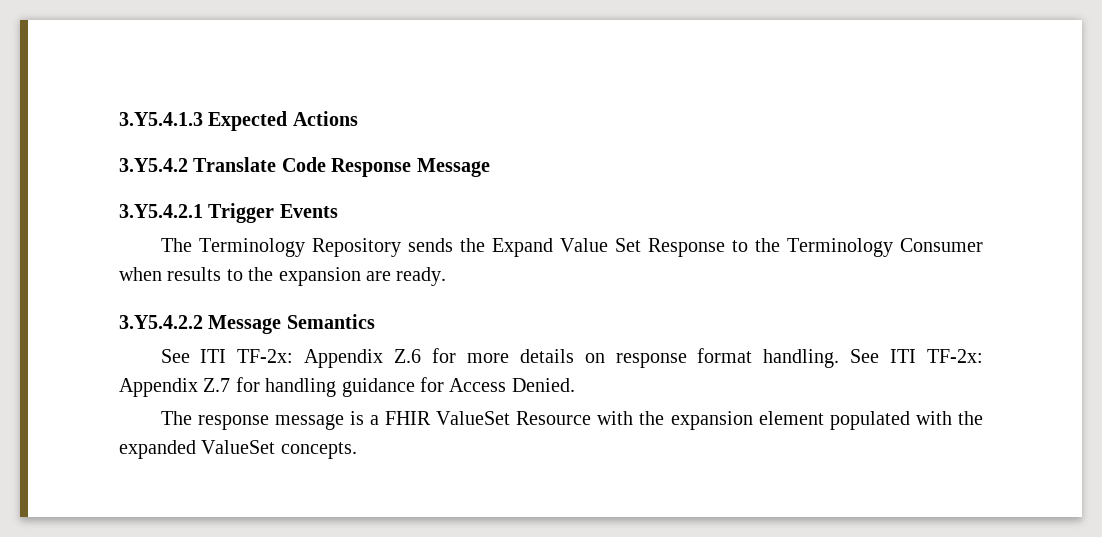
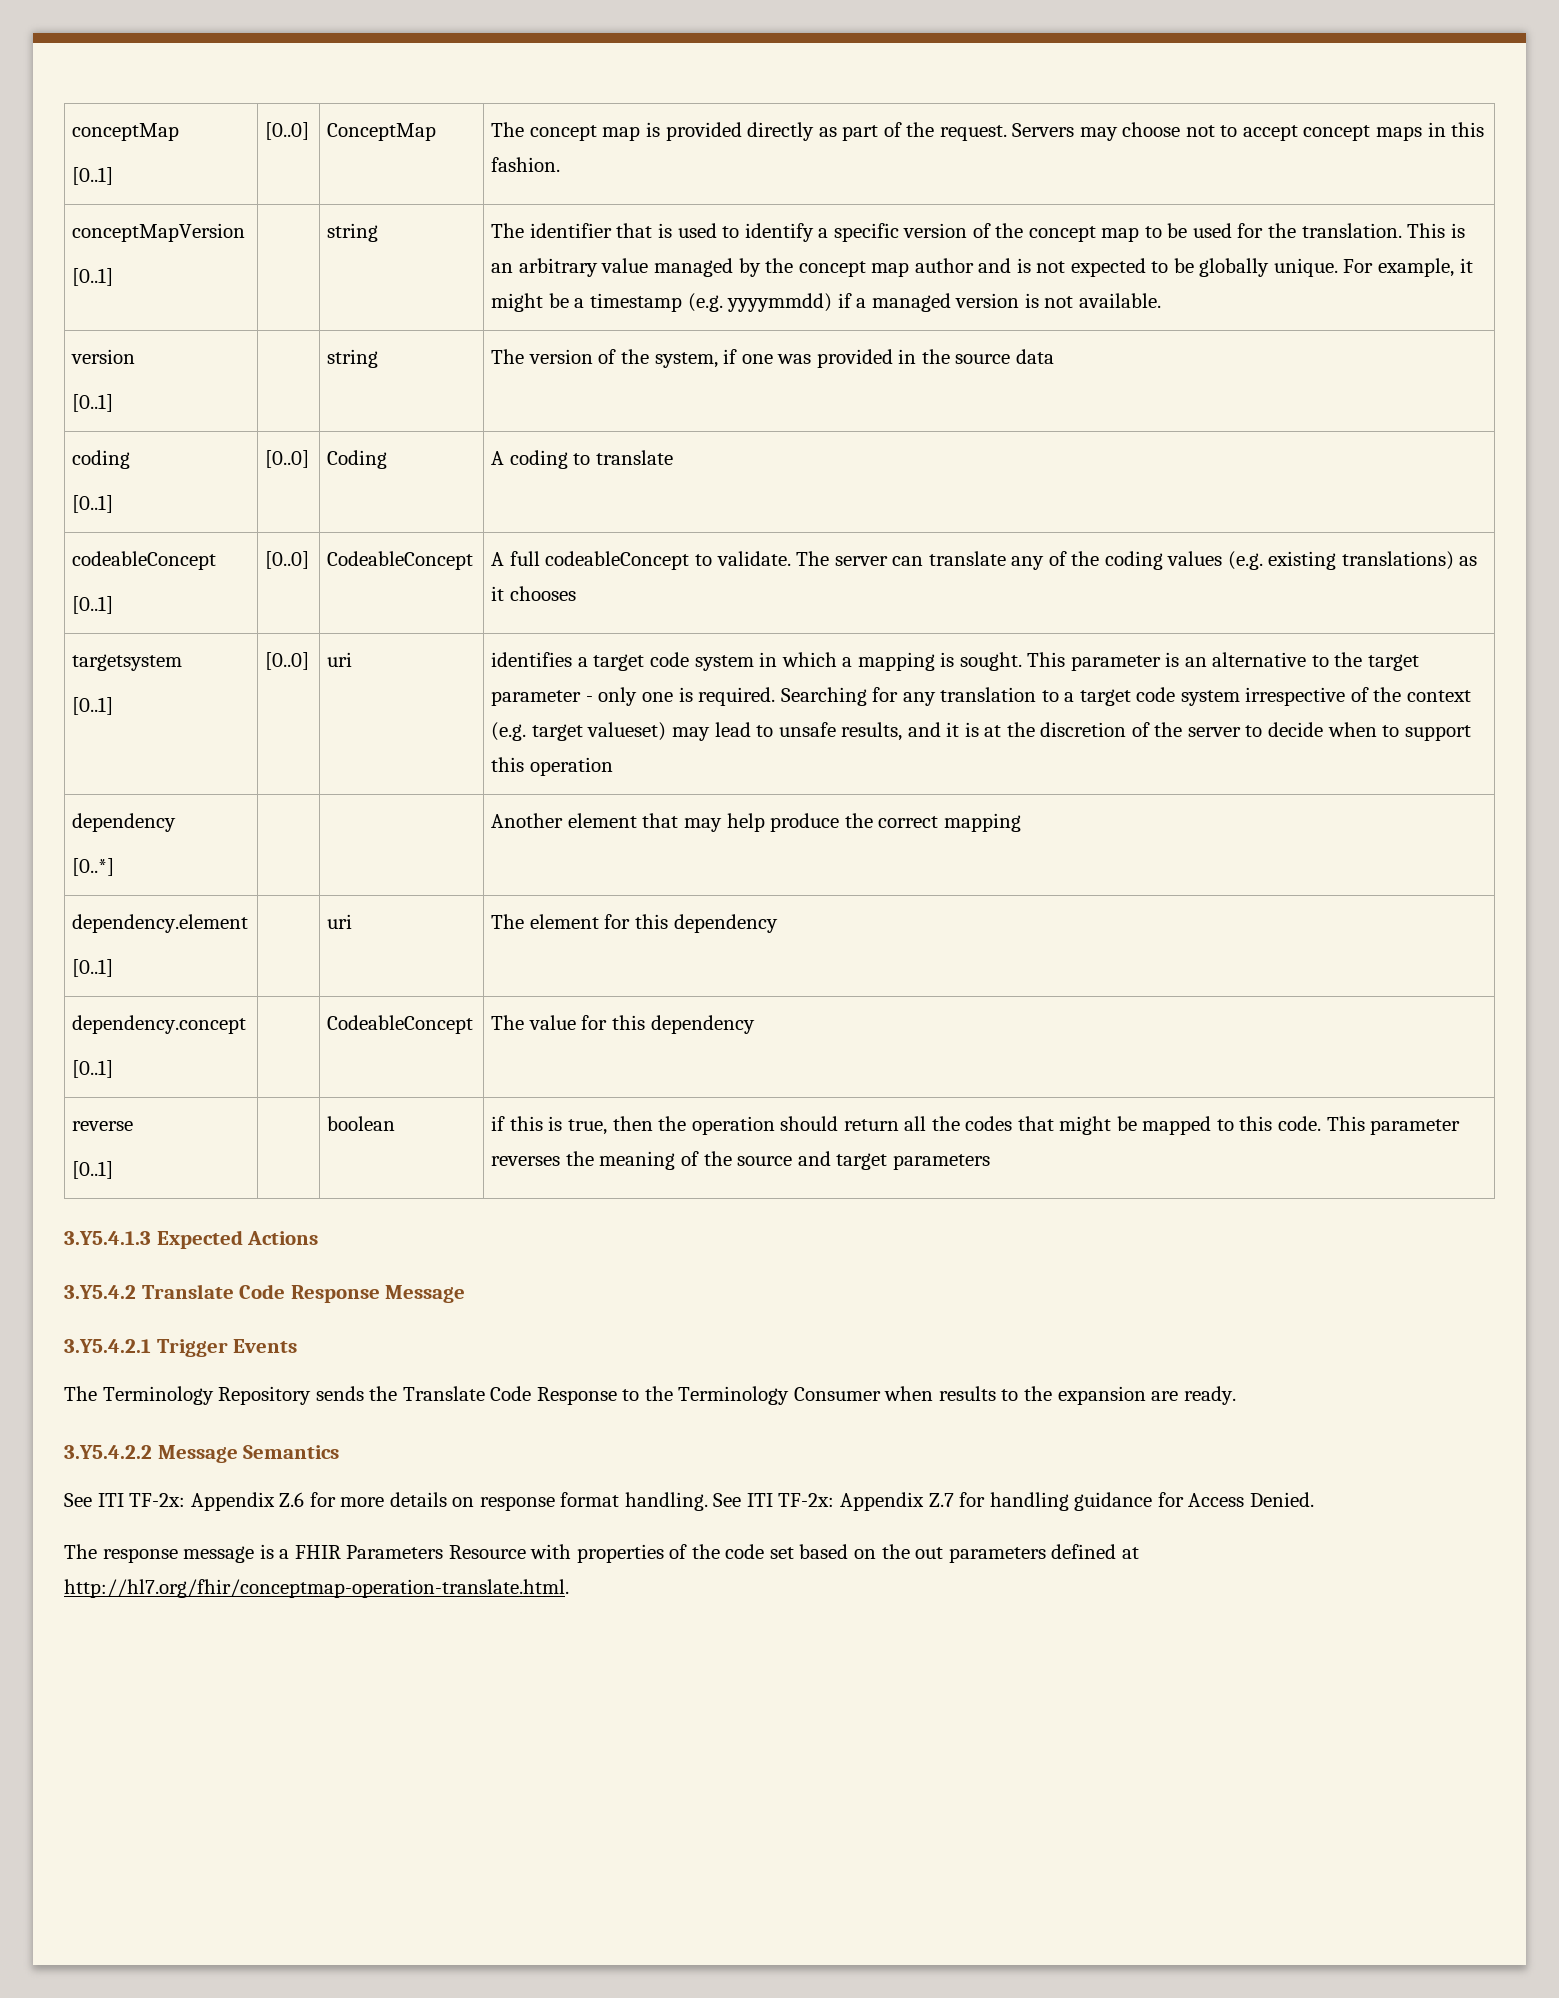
(119, 119) none -> [72,123,180,141] [72,167,114,185] [265,122,310,140] [327,123,437,141] [491,122,1485,141] [491,157,561,172] [72,223,246,242] [72,268,114,286] [327,223,379,242] [491,223,1465,242] [491,258,1473,277] [491,293,1161,312] [71,349,136,364] [72,394,114,412] [327,349,379,368] [491,349,1054,368] [72,450,131,469] [72,495,114,513] [265,450,310,468] [327,450,388,469] [491,450,673,469] [72,551,217,570] [72,596,114,614] [265,551,310,569] [327,551,474,570] [491,551,1478,570] [491,586,576,601] [72,654,183,671] [72,697,114,715] [265,652,310,670] [327,652,353,667] [491,652,1420,671] [491,687,1472,706] [491,722,1471,741] [491,757,613,776] [72,813,177,832] [72,858,115,876] [491,813,1021,832] [72,914,249,933] [72,959,114,977] [327,914,353,929] [491,914,778,933] [72,1015,247,1034] [72,1060,114,1078] [327,1015,474,1034] [491,1015,755,1034] [72,1121,134,1131] [72,1161,114,1179] [327,1116,396,1131] [491,1116,1461,1135] [491,1151,990,1170] conceptMap // [0..1] | [0..0] | ConceptMap | The concept map is provided directly as part of the request. Servers may choose not to accept concept maps in this fashion. // conceptMapVersion // [0..1] | | string | The identifier that is used to identify a specific version of the concept map to be used for the translation. This is an arbitrary value managed by the concept map author and is not expected to be globally unique. For example, it might be a timestamp (e.g. yyyymmdd) if a managed version is not available. // version // [0..1] | | string | The version of the system, if one was provided in the source data // coding // [0..1] | [0..0] | Coding | A coding to translate // codeableConcept // [0..1] | [0..0] | CodeableConcept | A full codeableConcept to validate. The server can translate any of the coding values (e.g. existing translations) as it chooses // targetsystem // [0..1] | [0..0] | uri | identifies a target code system in which a mapping is sought. This parameter is an alternative to the target parameter - only one is required. Searching for any translation to a target code system irrespective of the context (e.g. target valueset) may lead to unsafe results, and it is at the discretion of the server to decide when to support this operation // dependency // [0..*] | | | Another element that may help produce the correct mapping // dependency.element // [0..1] | | uri | The element for this dependency // dependency.concept // [0..1] | | CodeableConcept | The value for this dependency // reverse // [0..1] | | boolean | if this is true, then the operation should return all the codes that might be mapped to this code. This parameter reverses the meaning of the source and target parameters //
[491,238,641,257] Expand Value Set -> [402,1386,532,1401] Translate Code
[436,411,511,425] ValueSet -> [346,1545,444,1559] Parameters
[639,411,983,430] [119,440,357,459] the expansion element populated with the expanded ValueSet concepts. -> [576,1544,1139,1563] [64,1579,569,1598] properties of the code set based on the out parameters defined at http://hl7.org/fhir/conceptmap-operation-translate.html.

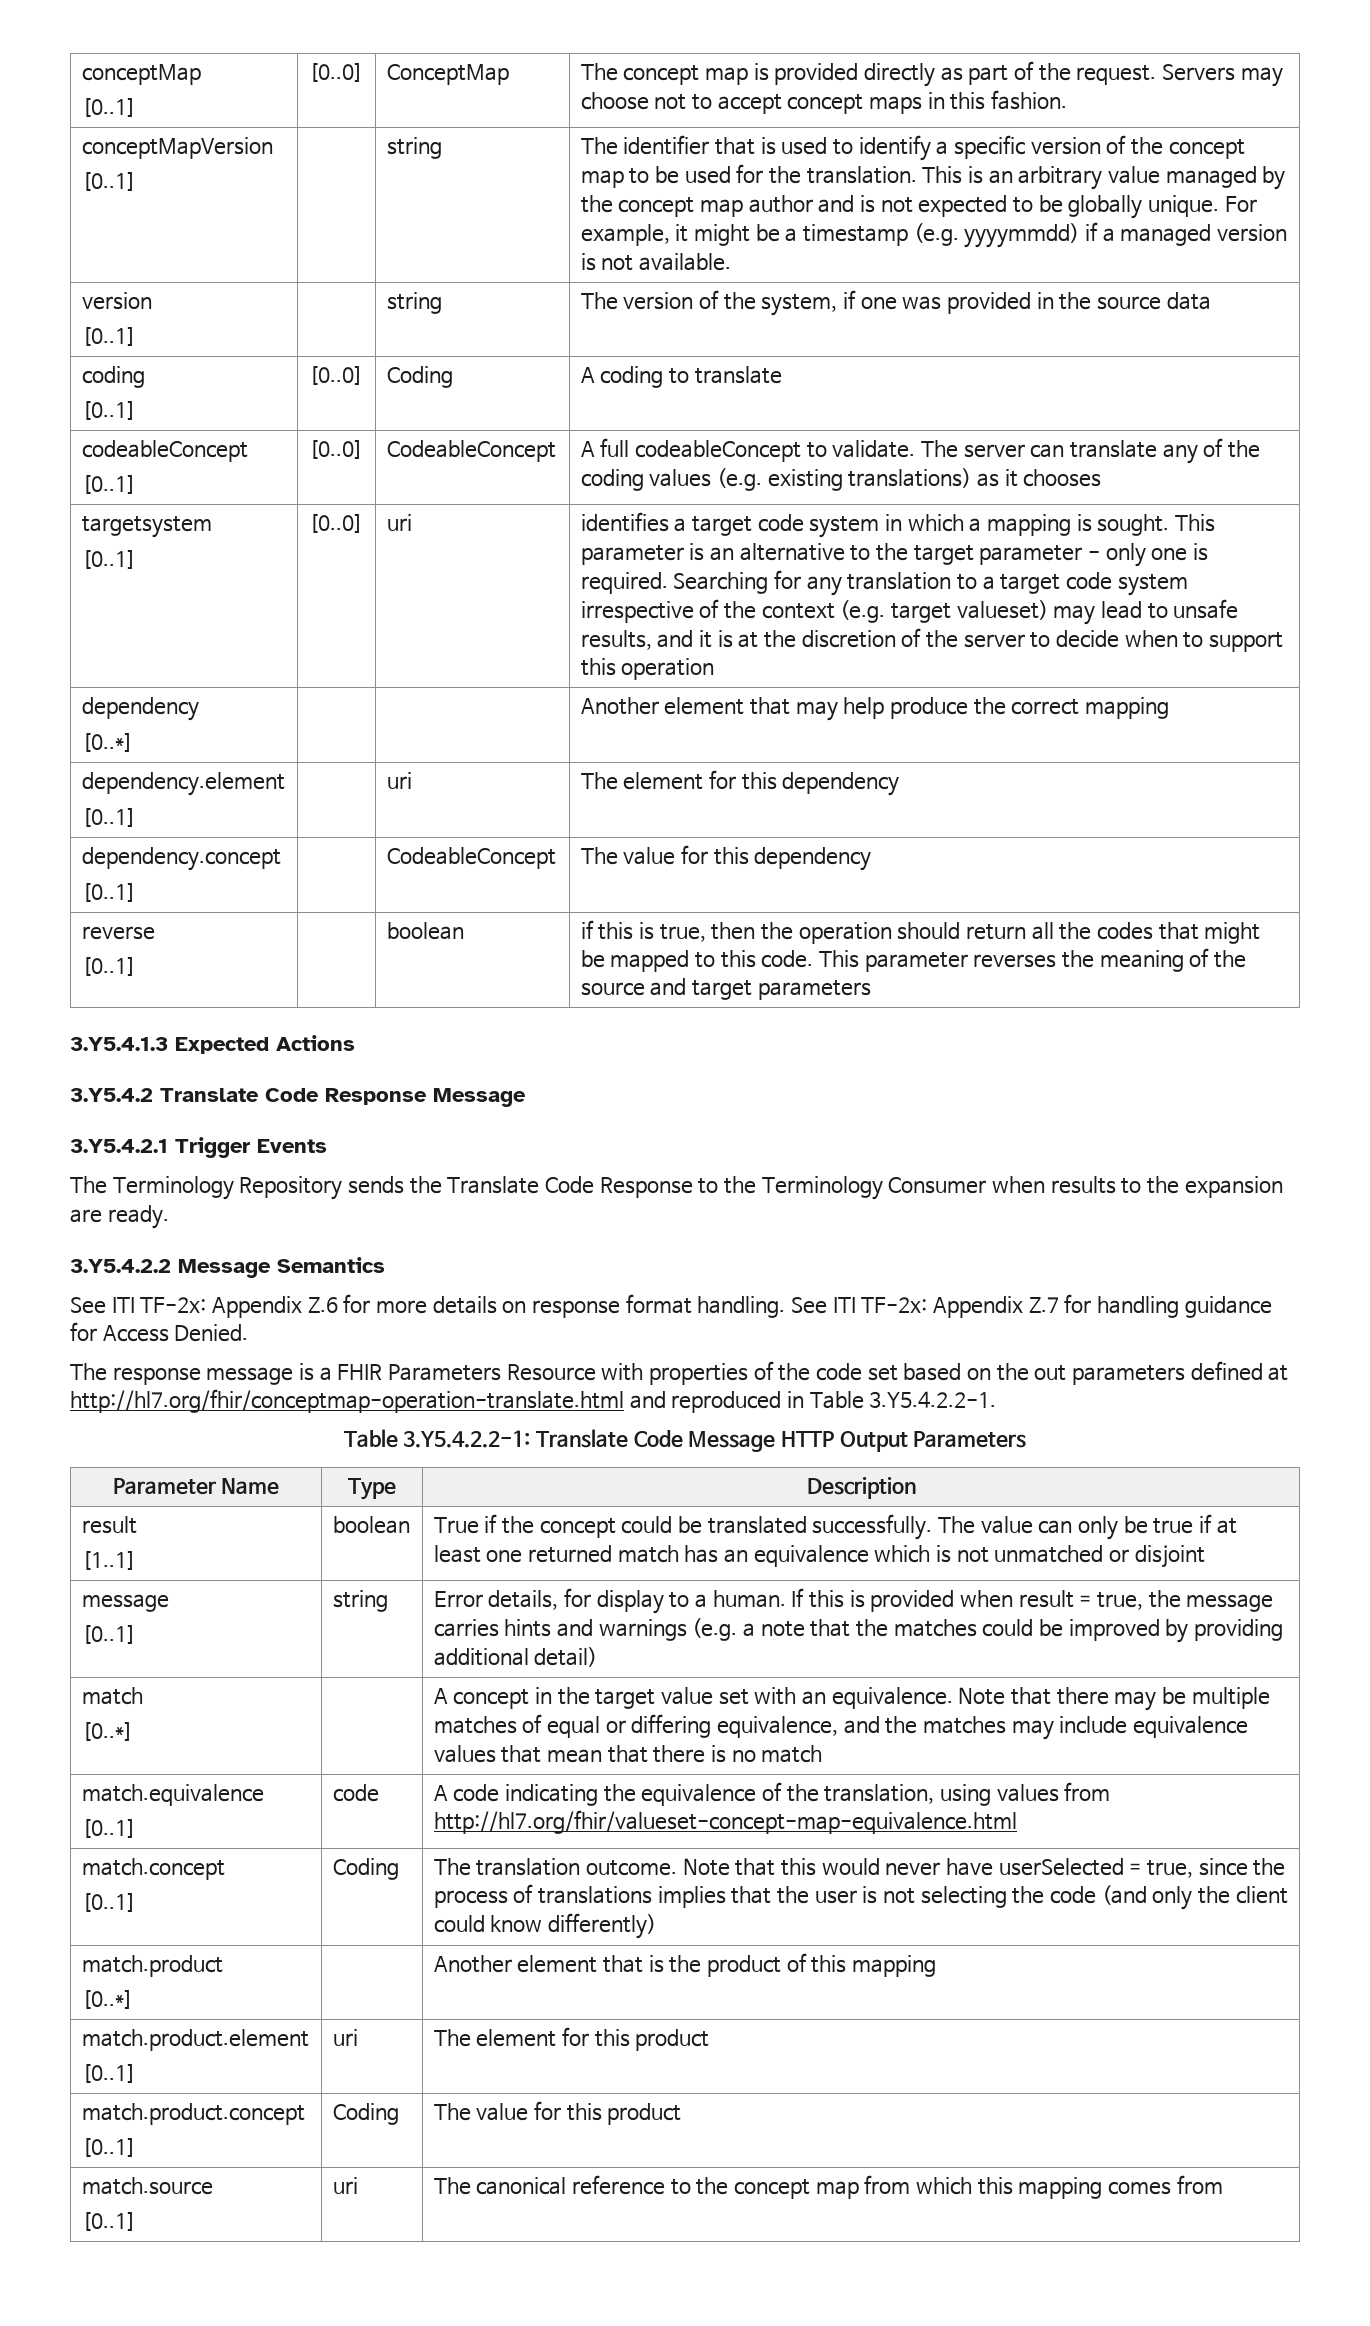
[64,1579,569,1598] http://hl7.org/fhir/conceptmap-operation-translate.html. -> [70,1389,997,1413] [343,1429,1027,1452] [112,1478,280,1495] [348,1478,397,1500] [806,1477,916,1499] [81,1516,137,1534] [81,1551,136,1570] [332,1516,410,1534] [433,1514,1237,1540] [433,1545,1205,1568] [81,1594,169,1612] [81,1625,136,1644] [332,1590,388,1612] [433,1588,1274,1614] [433,1618,1284,1643] [433,1647,598,1667] [81,1687,143,1705] [81,1722,133,1741] [433,1687,1270,1711] [433,1714,1249,1740] [433,1745,823,1763] [81,1784,264,1806] [81,1819,136,1838] [332,1784,379,1802] [433,1782,1111,1806] [433,1810,1017,1834] [81,1858,225,1880] [81,1893,136,1912] [332,1858,399,1880] [433,1858,1286,1878] [433,1884,1288,1910] [433,1913,657,1939] [81,1955,223,1977] [81,1990,133,2009] [433,1953,937,1977] [81,2029,309,2051] [81,2064,136,2083] [332,2029,358,2046] [433,2027,710,2051] [81,2103,305,2125] [81,2138,136,2157] [332,2103,399,2125] [433,2101,682,2125] [81,2177,213,2195] [81,2212,136,2231] [332,2177,358,2194] [433,2175,1223,2199] http://hl7.org/fhir/conceptmap-operation-translate.html and reproduced in Table 3.Y5.4.2.2-1. // Table 3.Y5.4.2.2-1: Translate Code Message HTTP Output Parameters // Parameter Name | Type | Description // result // [1..1] | boolean | True if the concept could be translated successfully. The value can only be true if at least one returned match has an equivalence which is not unmatched or disjoint // message // [0..1] | string | Error details, for display to a human. If this is provided when result = true, the message carries hints and warnings (e.g. a note that the matches could be improved by providing additional detail) // match // [0..*] | | A concept in the target value set with an equivalence. Note that there may be multiple matches of equal or differing equivalence, and the matches may include equivalence values that mean that there is no match // match.equivalence // [0..1] | code | A code indicating the equivalence of the translation, using values from http://hl7.org/fhir/valueset-concept-map-equivalence.html // match.concept // [0..1] | Coding | The translation outcome. Note that this would never have userSelected = true, since the process of translations implies that the user is not selecting the code (and only the client could know differently) // match.product // [0..*] | | Another element that is the product of this mapping // match.product.element // [0..1] | uri | The element for this product // match.product.concept // [0..1] | Coding | The value for this product // match.source // [0..1] | uri | The canonical reference to the concept map from which this mapping comes from

